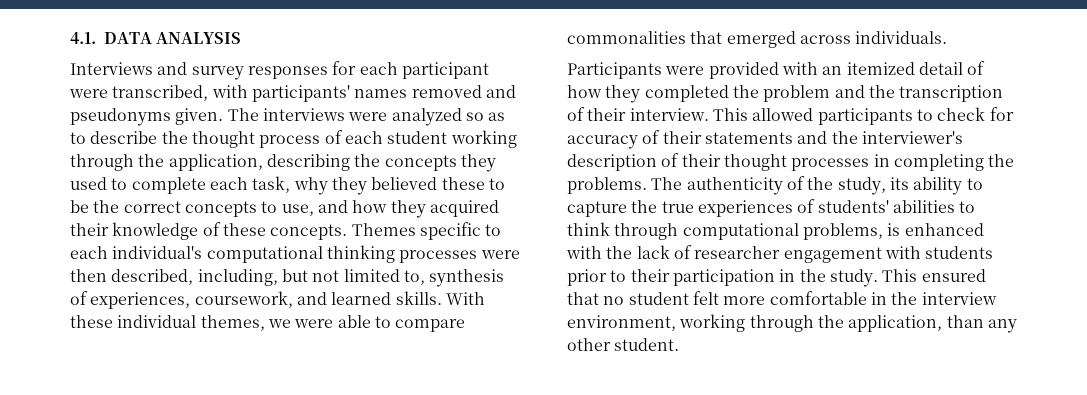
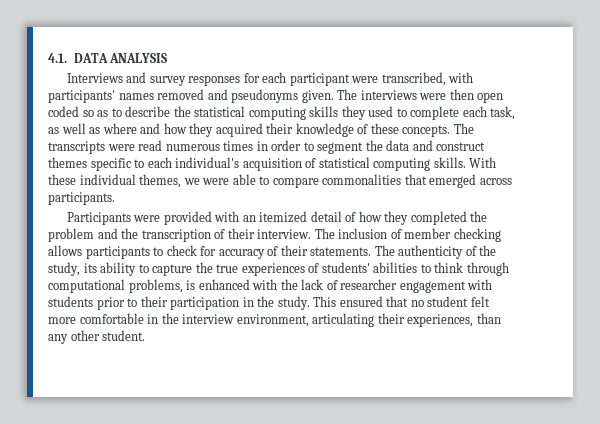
[391,108,462,126] analyzed -> [449,89,504,103] [48,106,79,117] then open coded
[191,130,517,148] [70,154,457,171] thought process of each student working through the application, describing the concepts -> [194,106,339,120] statistical computing skills
[293,177,505,195] [70,200,314,217] why they believed these to be the correct concepts to use, -> [48,123,137,134] as well as where
[351,222,502,240] [70,245,520,263] [70,269,505,287] [70,291,392,309] Themes specific to each individual's computational thinking processes were then described, including, but not limited to, synthesis of experiences, coursework, and learned -> [453,123,474,134] [48,140,486,154] [48,157,431,171] The transcripts were read numerous times in order to segment the data and construct themes specific to each individual's acquisition of statistical computing
[855,31,948,44] individuals. -> [48,192,115,205] participants.
[712,108,814,121] This allowed -> [314,228,501,242] [48,245,82,256] The inclusion of member checking allows
[704,131,963,144] [567,153,1015,171] [567,177,647,194] statements and the interviewer's description of their thought processes in completing the problems. -> [310,247,372,256] statements.
[679,314,943,332] working through the application, -> [312,313,474,327] articulating their experiences,

